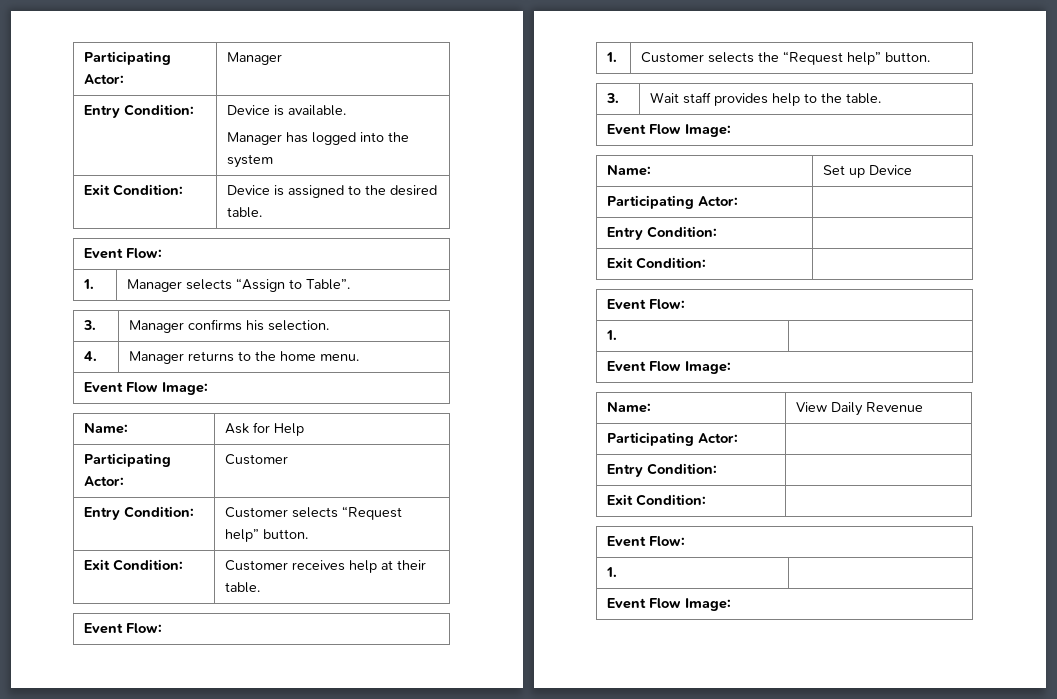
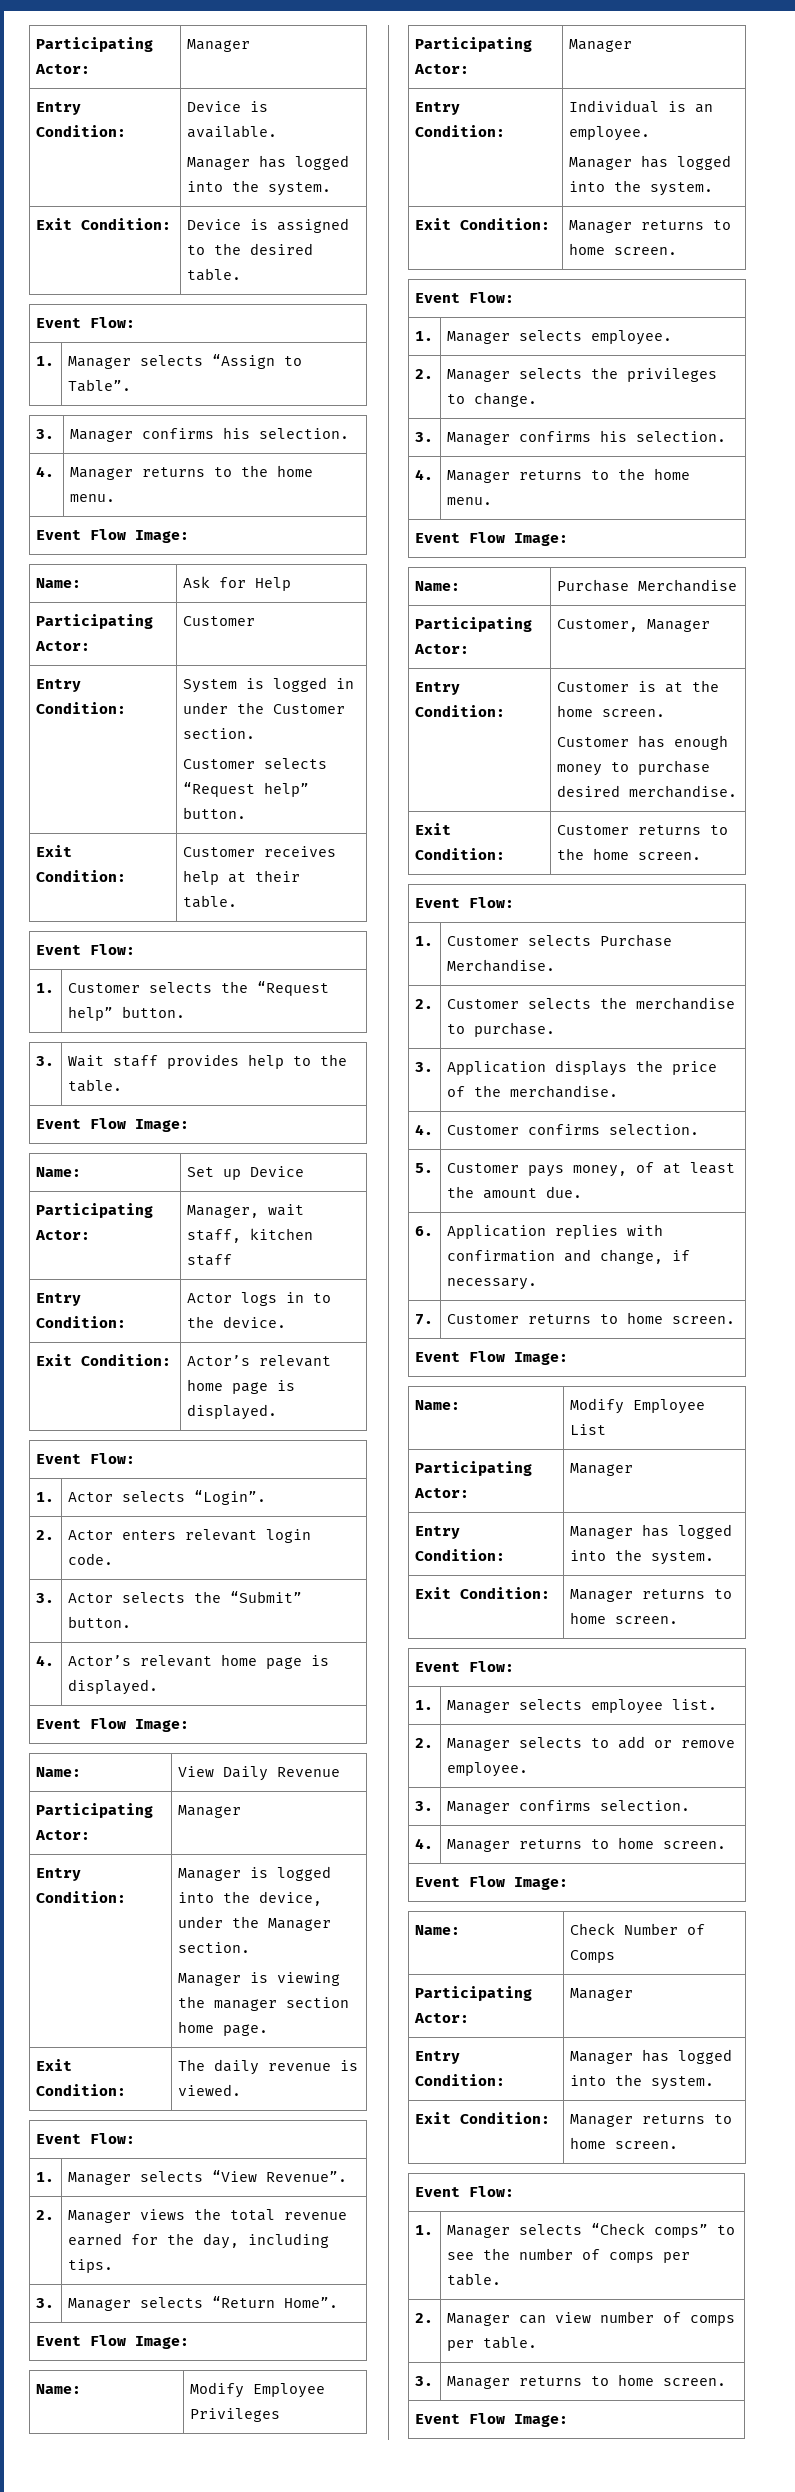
[226,154,273,168] system -> [267,182,331,196] system.
(194, 512) none -> [182,677,354,693] [182,702,345,714] [182,728,255,739] System is logged in under the Customer section. //
[606,226,717,240] [606,257,706,269] [606,299,685,310] [605,330,617,340] // Entry Condition: | // Exit Condition: | // Event Flow: // 1. | -> [186,1204,304,1218] [186,1228,313,1243] [186,1254,232,1266] [35,1293,81,1306] [35,1316,126,1328] [186,1292,331,1306] [186,1316,286,1328] [35,1354,171,1366] [186,1355,331,1367] [186,1379,295,1394] [186,1404,277,1420] [35,1453,135,1464] [35,1492,54,1502] [67,1490,266,1505] [35,1530,54,1540] [67,1529,311,1543] [67,1553,113,1565] [35,1593,54,1603] [67,1591,302,1603] [67,1616,131,1628] [35,1655,54,1666] [67,1654,329,1669] [67,1679,158,1695] Manager, wait staff, kitchen staff // Entry Condition: | Actor logs in to the device. // Exit Condition: | Actor’s relevant home page is displayed. // Event Flow: // 1. | Actor selects “Login”. // 2. | Actor enters relevant login code. // 3. | Actor selects the “Submit” button. // 4. | Actor’s relevant home page is displayed.
[606,463,717,477] [606,494,706,506] [606,536,685,547] [605,567,617,577] // Entry Condition: | // Exit Condition: | // Event Flow: // 1. | -> [177,1805,241,1818] [35,1868,81,1881] [35,1891,126,1903] [177,1866,331,1881] [177,1891,322,1906] [177,1916,331,1931] [177,1942,250,1953] [177,1972,340,1986] [177,1996,349,2011] [177,2021,268,2036] [35,2059,72,2071] [35,2084,126,2096] [177,2059,358,2075] [177,2084,241,2096] [35,2133,135,2144] [35,2172,54,2182] [67,2170,347,2185] [35,2210,54,2220] [67,2208,347,2223] [67,2233,329,2249] [67,2259,113,2273] [35,2298,54,2308] [67,2296,338,2311] [35,2335,189,2349] [35,2384,81,2394] [189,2382,325,2398] [189,2408,280,2422] [414,37,532,52] [413,64,469,74] [568,39,632,52] [414,102,460,115] [414,125,505,137] [568,100,713,113] [568,126,650,141] [568,155,731,170] [568,180,713,196] [414,218,550,230] [568,220,731,233] [568,243,677,255] [414,292,514,303] [414,331,433,341] [446,330,672,345] [414,369,433,379] [446,367,717,382] [446,392,537,407] [414,432,433,442] [446,430,726,445] [414,469,433,480] [446,468,690,483] [446,497,492,505] [414,532,568,546] [414,581,460,591] [556,579,737,592] [414,617,532,632] [413,644,469,654] [556,619,710,632] [414,682,460,695] [414,705,505,717] [556,680,719,693] [556,705,665,717] [556,735,728,750] [556,760,710,776] [556,785,737,798] [414,823,451,835] [414,848,505,860] [556,825,728,835] [556,848,701,860] [414,897,514,908] [414,936,433,946] [446,934,672,947] [446,959,555,972] [414,999,433,1009] [446,997,735,1010] [446,1022,555,1037] [414,1062,433,1072] [446,1060,717,1076] [446,1085,618,1098] [414,1124,433,1135] [446,1124,699,1135] [414,1163,433,1173] [446,1162,735,1177] [446,1186,582,1199] [414,1226,433,1236] [446,1224,663,1239] [446,1249,690,1264] [446,1278,537,1290] [414,1314,433,1325] [446,1312,735,1324] [414,1351,568,1365] [414,1400,460,1410] [569,1398,705,1414] [569,1424,606,1435] [414,1461,532,1476] [413,1488,469,1498] [569,1463,633,1476] [414,1526,460,1539] [414,1549,505,1561] [569,1524,732,1539] [569,1549,714,1565] [414,1587,550,1599] [569,1589,732,1602] [569,1612,678,1624] [414,1661,514,1672] [414,1700,433,1710] [446,1699,717,1714] [414,1738,433,1748] [446,1736,735,1751] [446,1762,528,1777] [414,1801,433,1811] [446,1800,690,1814] [414,1838,433,1849] [446,1837,726,1852] [414,1876,568,1890] [414,1925,460,1935] [569,1923,705,1935] [569,1950,615,1963] [414,1986,532,2001] [413,2013,469,2023] [569,1988,633,2001] [414,2051,460,2064] [414,2074,505,2086] [569,2049,732,2064] [569,2074,714,2090] [414,2112,550,2124] [569,2114,732,2127] [569,2137,678,2149] [414,2186,514,2197] [414,2225,433,2235] [446,2223,735,2238] [446,2248,690,2263] [446,2273,501,2286] [414,2313,433,2323] [446,2311,735,2326] [446,2336,537,2351] [414,2376,433,2386] [446,2374,726,2389] Manager // Entry Condition: | Manager is logged into the device, under the Manager section. // Manager is viewing the manager section home page. // Exit Condition: | The daily revenue is viewed. // Event Flow: // 1. | Manager selects “View Revenue”. // 2. | Manager views the total revenue earned for the day, including tips. // 3. | Manager selects “Return Home”. // Event Flow Image: // Name: | Modify Employee Privileges // Participating Actor: | Manager // Entry Condition: | Individual is an employee. // Manager has logged into the system. // Exit Condition: | Manager returns to home screen. // Event Flow: // 1. | Manager selects employee. // 2. | Manager selects the privileges to change. // 3. | Manager confirms his selection. // 4. | Manager returns to the home menu. // Event Flow Image: // Name: | Purchase Merchandise // Participating Actor: | Customer, Manager // Entry Condition: | Customer is at the home screen. // Customer has enough money to purchase desired merchandise. // Exit Condition: | Customer returns to the home screen. // Event Flow: // 1. | Customer selects Purchase Merchandise. // 2. | Customer selects the merchandise to purchase. // 3. | Application displays the price of the merchandise. // 4. | Customer confirms selection. // 5. | Customer pays money, of at least the amount due. // 6. | Application replies with confirmation and change, if necessary. // 7. | Customer returns to home screen. // Event Flow Image: // Name: | Modify Employee List // Participating Actor: | Manager // Entry Condition: | Manager has logged into the system. // Exit Condition: | Manager returns to home screen. // Event Flow: // 1. | Manager selects employee list. // 2. | Manager selects to add or remove employee. // 3. | Manager confirms selection. // 4. | Manager returns to home screen. // Event Flow Image: // Name: | Check Number of Comps // Participating Actor: | Manager // Entry Condition: | Manager has logged into the system. // Exit Condition: | Manager returns to home screen. // Event Flow: // 1. | Manager selects “Check comps” to see the number of comps per table. // 2. | Manager can view number of comps per table. // 3. | Manager returns to home screen.

